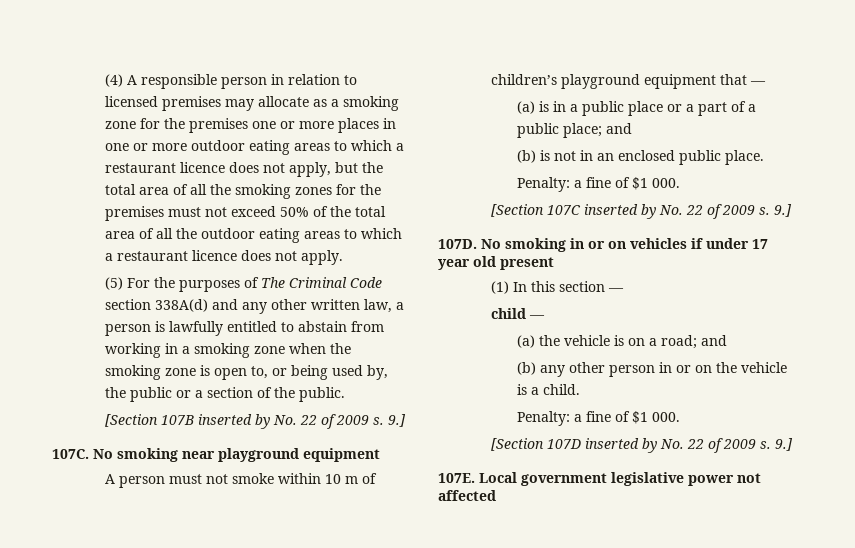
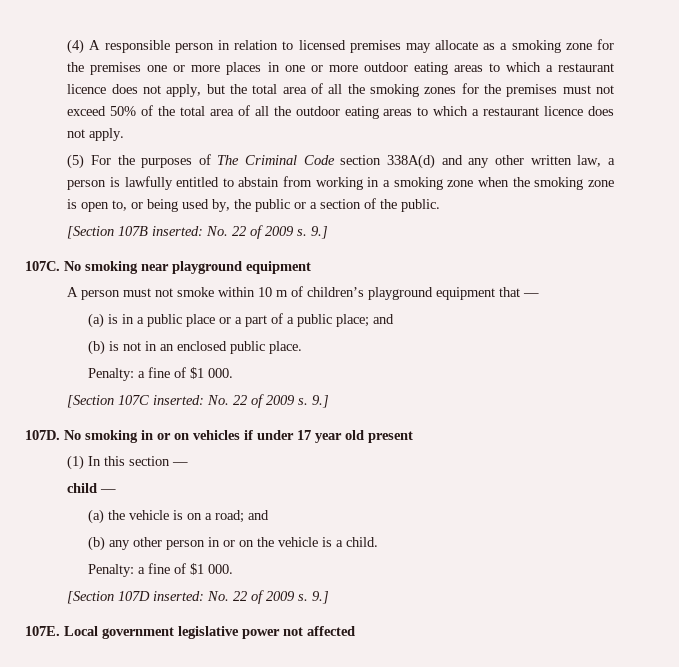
[197,414,270,429] inserted by -> [152,226,204,236] inserted:
[583,204,656,219] inserted by -> [153,395,205,405] inserted:
[584,438,657,453] inserted by -> [153,591,205,601] inserted:

